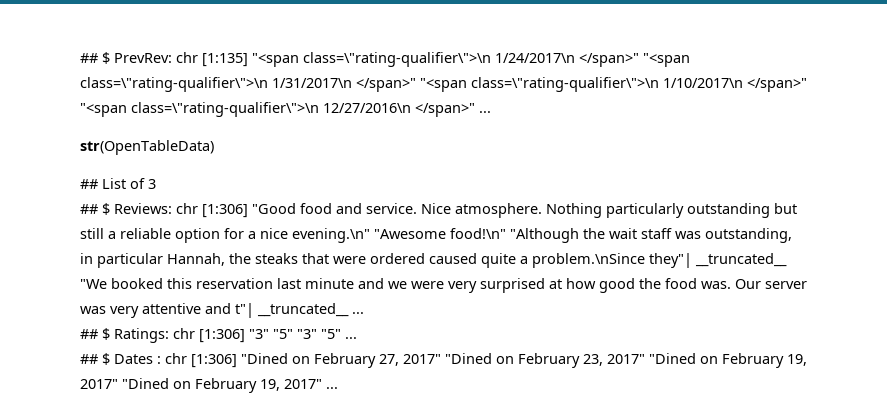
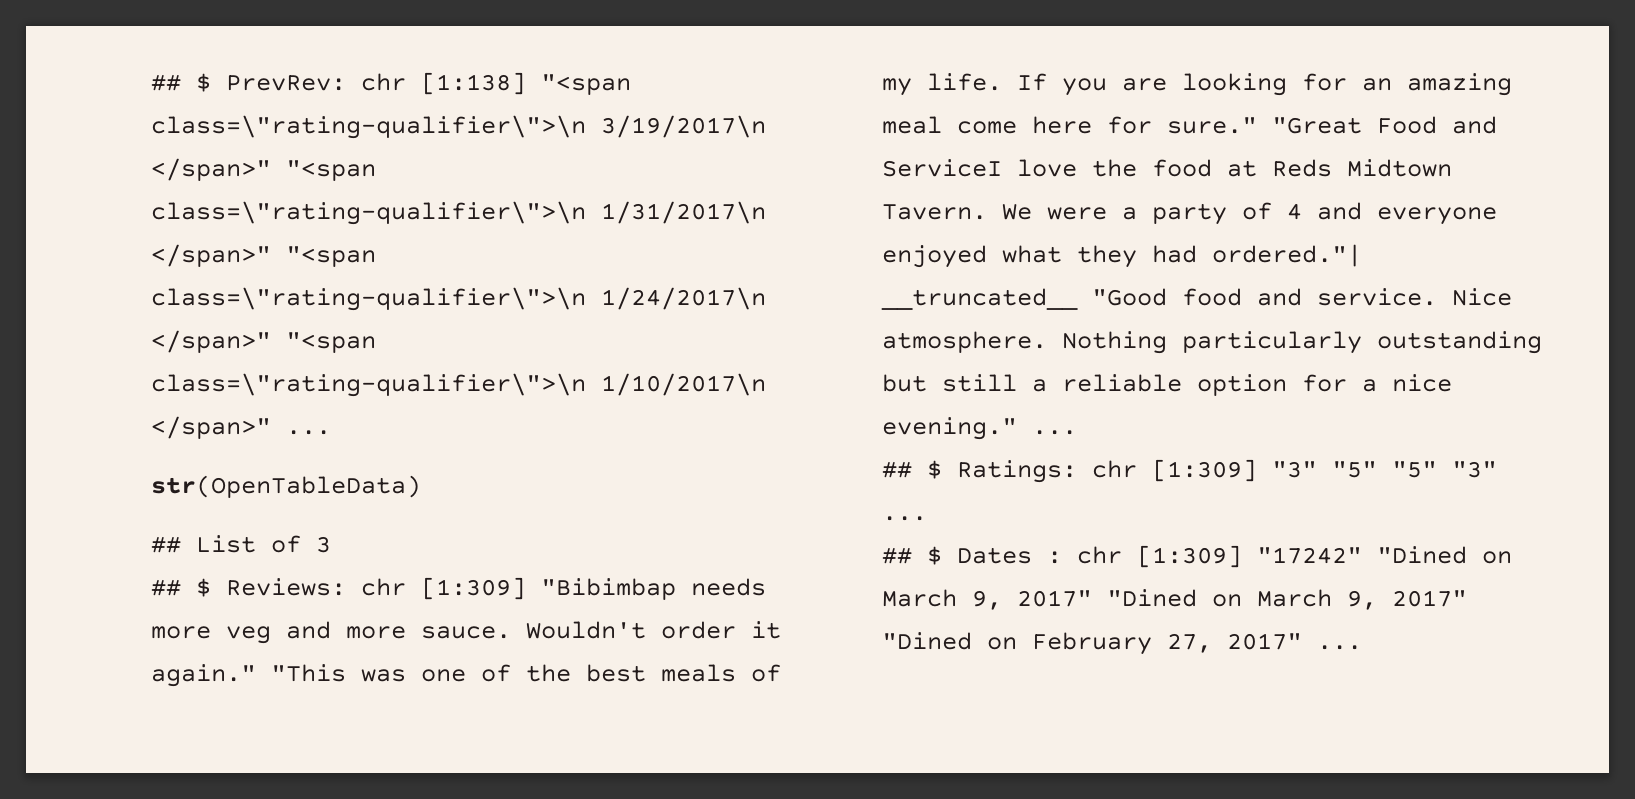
[202,52,575,67] [1:135] "<span class=\"rating-qualifier\">\n 1/24/2017\n -> [421,72,631,95] [151,115,766,139] [1:138] "<span class=\"rating-qualifier\">\n 3/19/2017\n
[663,78,807,92] [80,102,411,117] 1/10/2017\n </span>" "<span class=\"rating-qualifier\">\n 12/27/2016\n -> [601,287,766,310] [151,330,376,353] [151,373,766,397] 1/24/2017\n </span>" "<span class=\"rating-qualifier\">\n 1/10/2017\n
[202,204,248,218] [1:306] -> [421,577,766,600] [151,621,781,644] [151,664,781,687] [882,73,1512,96] [882,116,1497,134] [882,159,1452,177] [882,202,1497,225] [882,244,1362,268] [881,288,1078,310] [1:309] "Bibimbap needs more veg and more sauce. Wouldn't order it again." "This was one of the best meals of my life. If you are looking for an amazing meal come here for sure." "Great Food and ServiceI love the food at Reds Midtown Tavern. We were a party of 4 and everyone enjoyed what they had ordered."| __truncated__
[292,228,792,243] [80,253,787,268] [80,278,807,293] [80,303,349,318] evening.\n" "Awesome food!\n" "Although the wait staff was outstanding, in particular Hannah, the steaks that were ordered caused quite a problem.\nSince they"| __truncated__ "We booked this reservation last minute and we were very surprised at how good the food was. Our server was very attentive and t"| __truncated__ -> [882,417,1017,440] evening."
[199,329,341,343] [1:306] "3" "5" "3" "5" -> [1152,459,1497,482] [1:309] "3" "5" "5" "3"
[191,354,237,368] [1:306] -> [1137,545,1512,568] [882,589,1467,610] [1:309] "17242" "Dined on March 9, 2017" "Dined on March 9, 2017"
[445,353,807,368] [80,378,322,393] "Dined on February 23, 2017" "Dined on February 19, 2017" "Dined on February 19, 2017" -> (1302, 641) none

